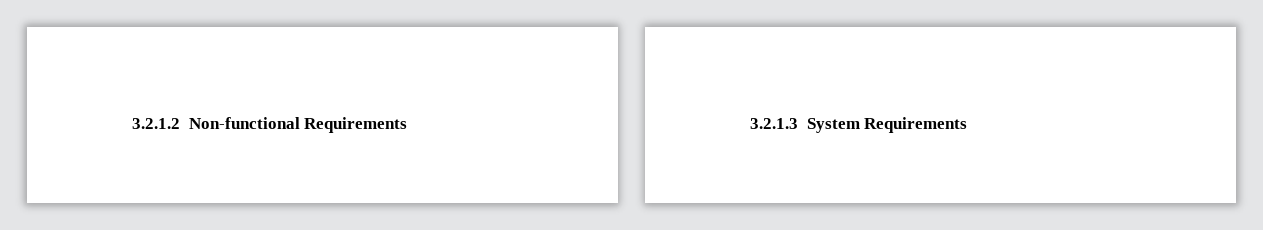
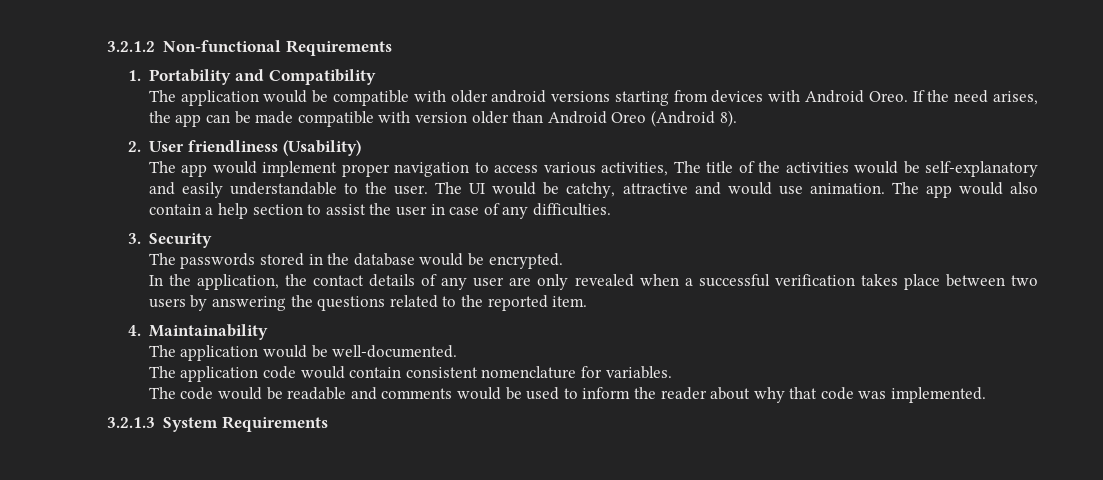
(408, 125) none -> [127,69,376,85] [148,90,1038,106] [148,110,737,127] [127,140,361,156] [148,161,1039,177] [148,182,1038,198] [148,203,611,219] [127,233,213,248] [148,253,563,269] [148,274,1038,290] [148,295,588,311] [127,324,269,340] [148,345,458,361] [148,366,672,382] [148,387,987,403] // 1. Portability and Compatibility // The application would be compatible with older android versions starting from devices with Android Oreo. If the need arises, the app can be made compatible with version older than Android Oreo (Android 8). // 2. User friendliness (Usability) // The app would implement proper navigation to access various activities, The title of the activities would be self-explanatory and easily understandable to the user. The UI would be catchy, attractive and would use animation. The app would also contain a help section to assist the user in case of any difficulties. // 3. Security // The passwords stored in the database would be encrypted. // In the application, the contact details of any user are only revealed when a successful verification takes place between two users by answering the questions related to the reported item. // 4. Maintainability // The application would be well-documented. // The application code would contain consistent nomenclature for variables. // The code would be readable and comments would be used to inform the reader about why that code was implemented.

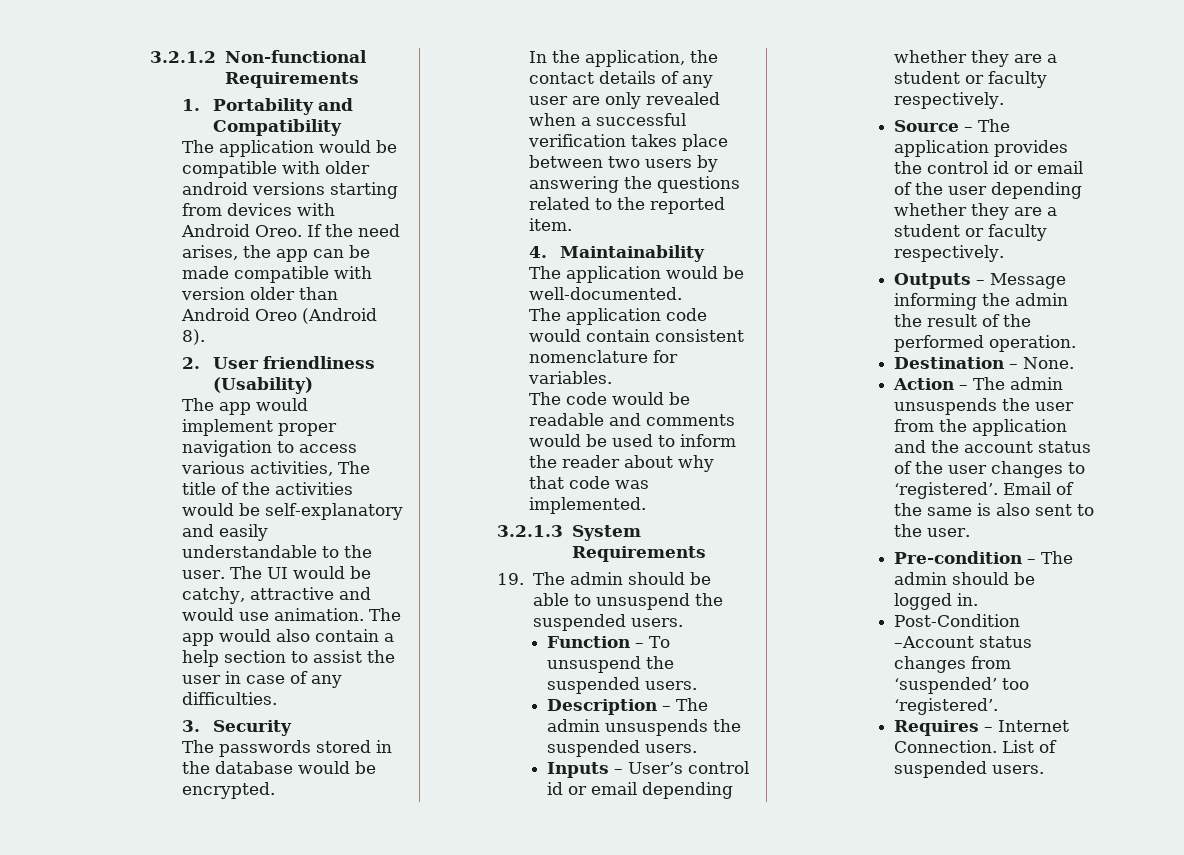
(329, 424) none -> [497,572,711,585] [532,593,723,610] [532,614,683,631] [546,636,670,648] [546,656,674,673] [546,677,697,694] [546,698,708,715] [546,719,741,736] [546,740,697,757] [546,761,749,778] [546,782,733,799] [893,50,1057,67] [893,71,1047,88] [893,92,1004,109] [893,119,1010,132] [893,140,1068,157] [893,161,1083,174] [893,182,1082,199] [893,203,1057,220] [893,224,1047,241] [893,245,1004,262] [893,273,1066,289] [893,293,1068,310] [893,314,1031,327] [893,335,1076,352] [893,357,1074,369] [892,377,1063,390] [893,398,1074,415] [893,419,1067,436] [893,440,1091,453] [893,461,1085,478] [893,482,1074,499] [893,503,1094,516] [893,524,970,537] [893,551,1073,564] [893,572,1035,585] [893,593,978,610] [893,614,1020,627] [893,636,1032,648] [893,656,1011,673] [893,677,1029,694] [893,698,998,715] [893,720,1069,736] [893,740,1057,753] [893,761,1044,778] // 19. The admin should be able to unsuspend the suspended users. // Function – To unsuspend the suspended users. // Description – The admin unsuspends the suspended users. // Inputs – User’s control id or email depending whether they are a student or faculty respectively. // Source – The application provides the control id or email of the user depending whether they are a student or faculty respectively. // Outputs – Message informing the admin the result of the performed operation. // Destination – None. // Action – The admin unsuspends the user from the application and the account status of the user changes to ‘registered’. Email of the same is also sent to the user. // Pre-condition – The admin should be logged in. // Post-Condition –Account status changes from ‘suspended’ too ‘registered’. // Requires – Internet Connection. List of suspended users.

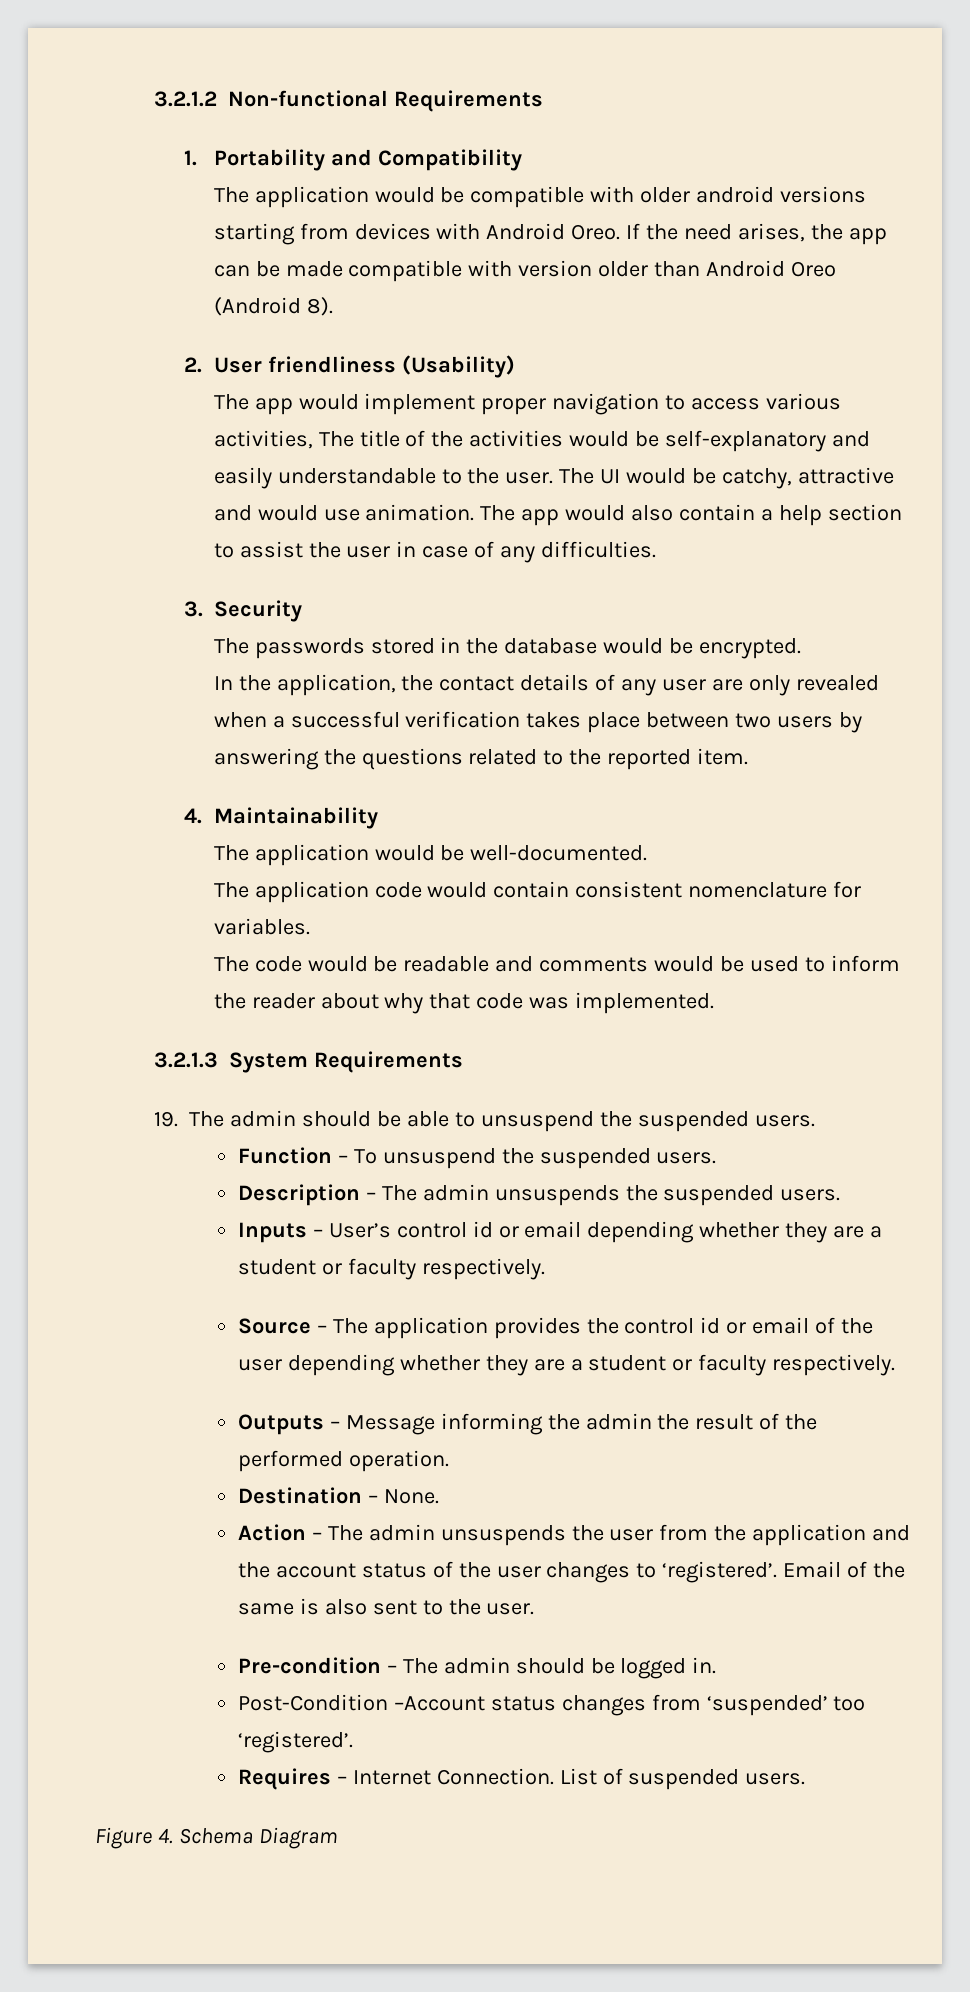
(1044, 769) none -> [95,1827,338,1849] // Figure 4. Schema Diagram

